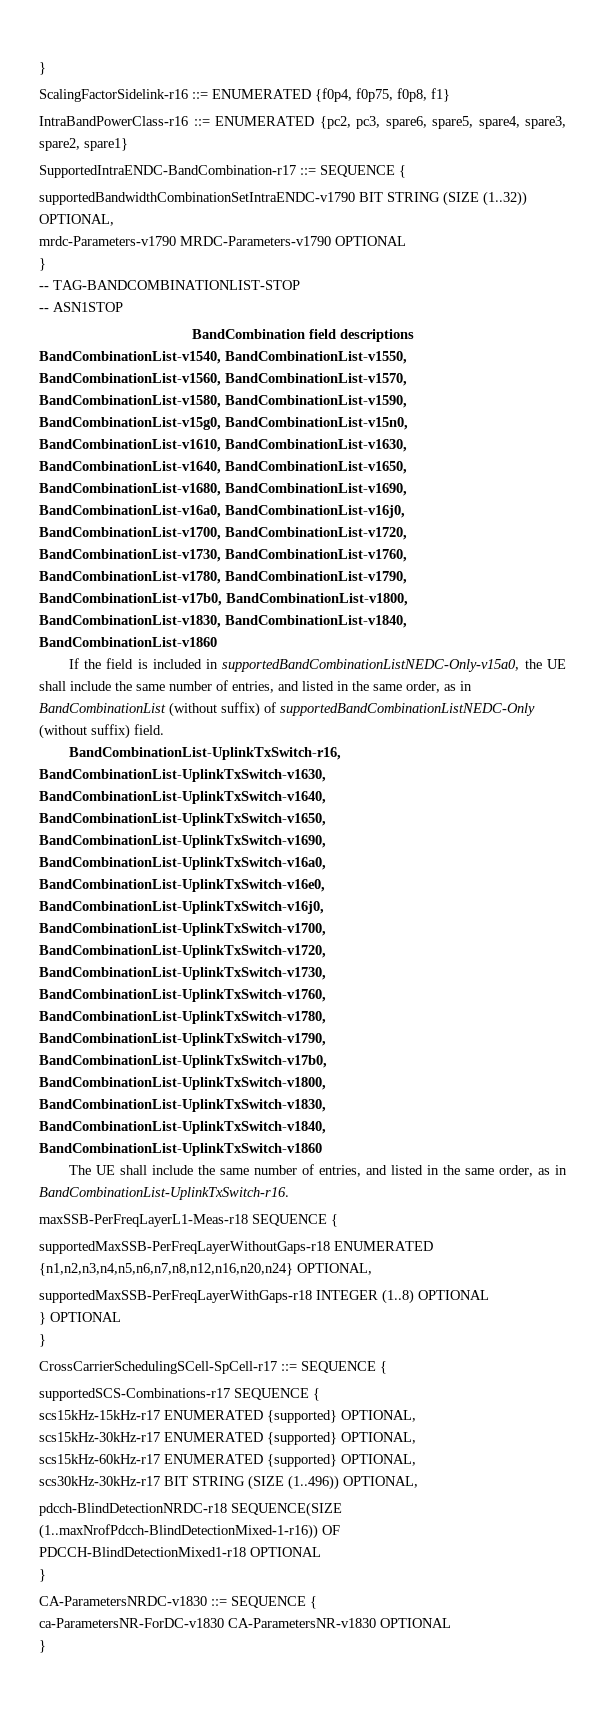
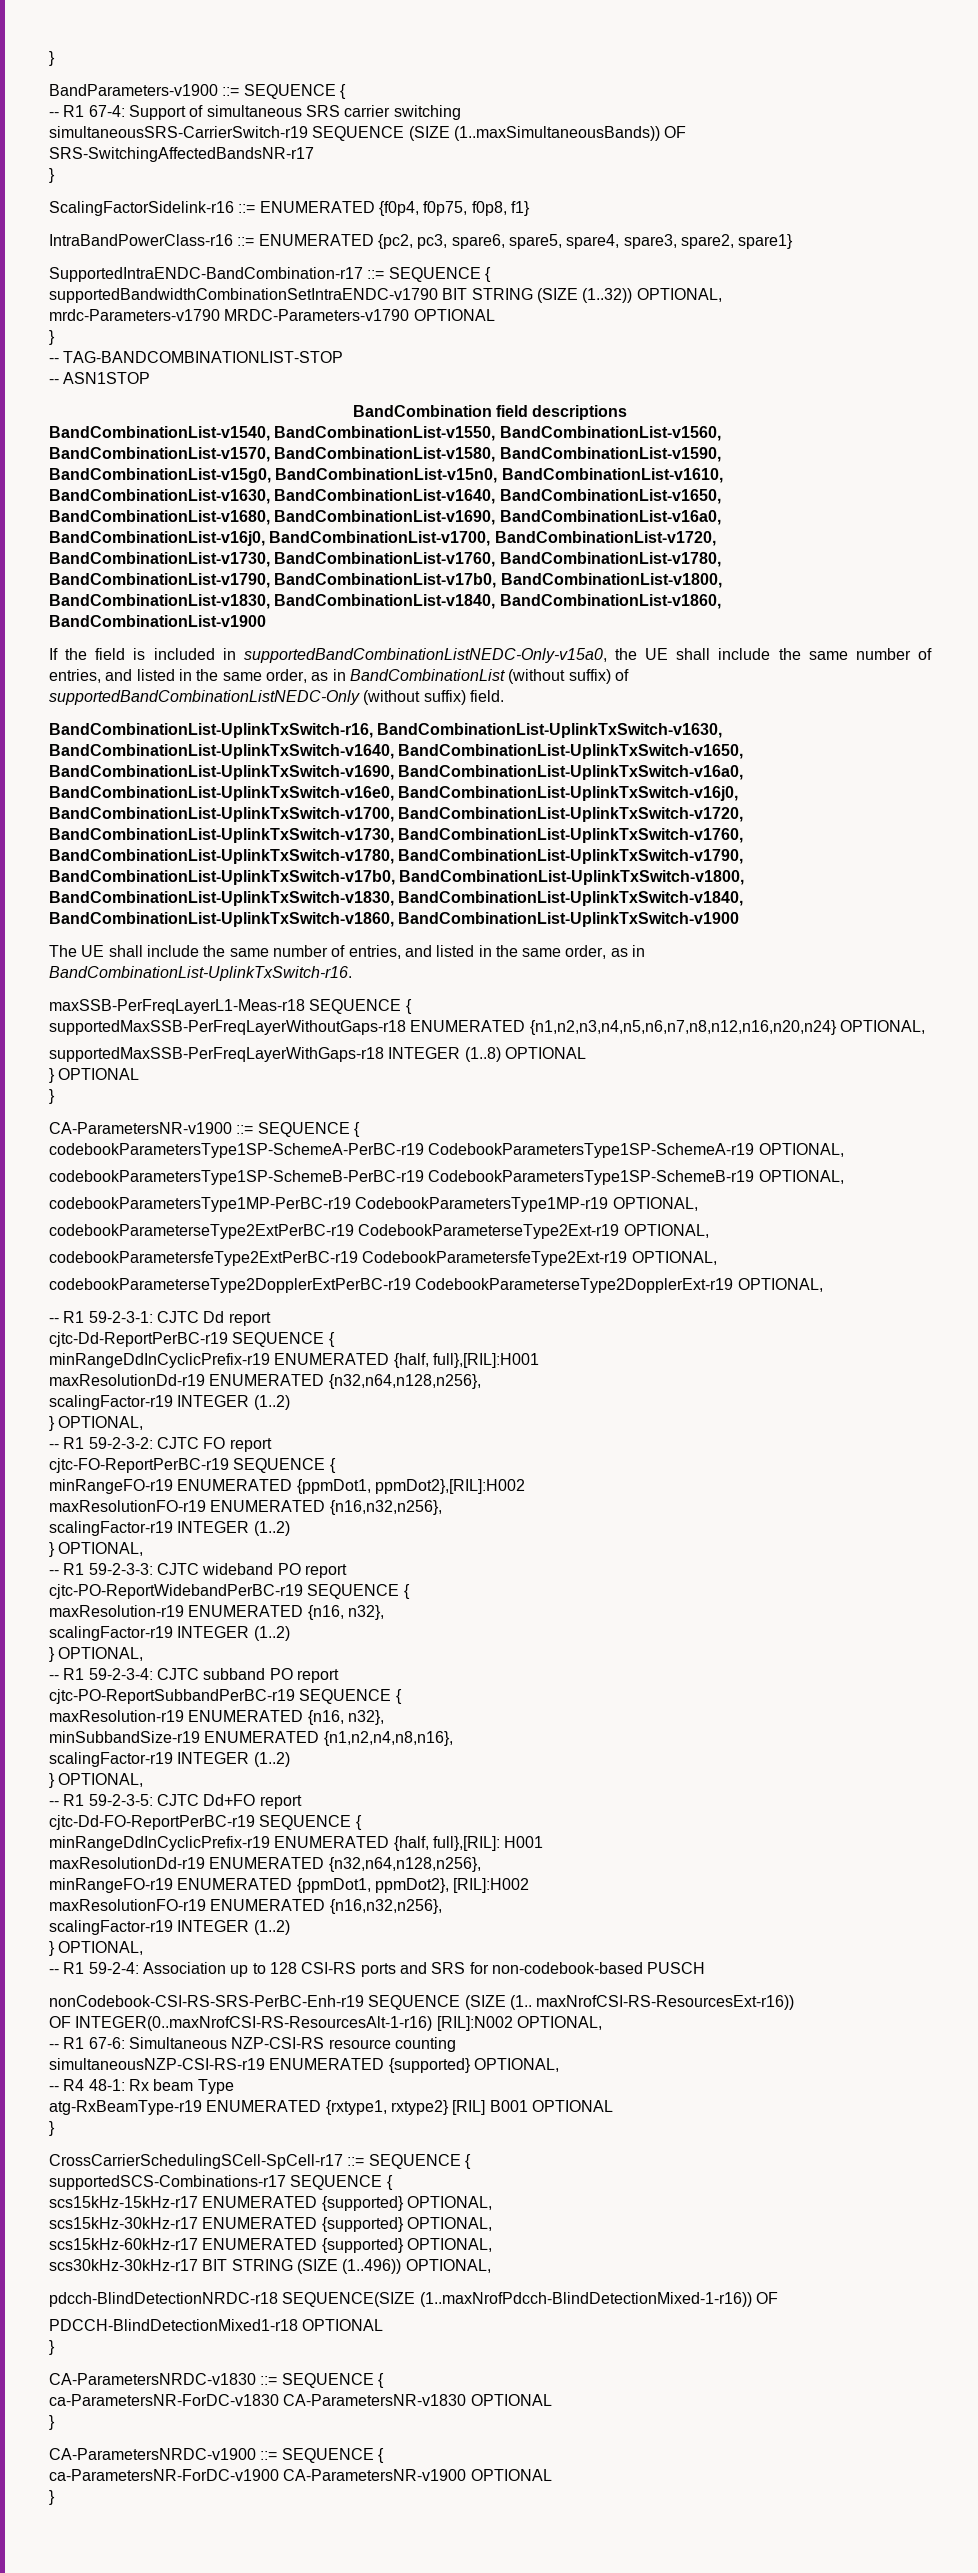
[39,62,46,75] } -> [49,51,55,66] [49,84,346,99] [49,105,461,120] [49,126,687,141] [49,147,314,162] [49,168,55,183] } // BandParameters-v1900 ::= SEQUENCE { // -- R1 67-4: Support of simultaneous SRS carrier switching // simultaneousSRS-CarrierSwitch-r19 SEQUENCE (SIZE (1..maxSimultaneousBands)) OF SRS-SwitchingAffectedBandsNR-r17 // }
[39,637,217,647] BandCombinationList-v1860 -> [499,594,721,609] [49,615,266,627] BandCombinationList-v1860, BandCombinationList-v1900
[39,1143,322,1156] BandCombinationList-UplinkTxSwitch-v1860 -> [49,912,740,927] BandCombinationList-UplinkTxSwitch-v1860, BandCombinationList-UplinkTxSwitch-v1900
(46, 1340) none -> [49,1122,360,1137] [49,1143,844,1158] [49,1170,844,1185] [49,1197,698,1212] [49,1224,709,1239] [49,1251,717,1266] [49,1278,823,1293] [49,1311,271,1326] [49,1332,335,1347] [49,1353,539,1368] [49,1374,481,1389] [49,1395,290,1410] [49,1416,144,1431] [49,1437,272,1452] [49,1458,336,1473] [49,1479,525,1494] [49,1500,442,1515] [49,1521,290,1536] [49,1542,144,1557] [49,1563,347,1578] [49,1584,410,1599] [49,1605,384,1620] [49,1626,290,1641] [49,1647,144,1662] [49,1668,339,1683] [49,1689,402,1704] [49,1710,384,1725] [49,1731,453,1746] [49,1752,290,1767] [49,1773,144,1788] [49,1794,302,1809] [49,1815,362,1830] [49,1836,544,1851] [49,1857,481,1872] [49,1878,530,1893] [49,1899,442,1914] [49,1920,290,1935] [49,1941,144,1956] [49,1962,706,1977] [49,1995,795,2010] [49,2016,602,2031] [49,2037,456,2052] [49,2058,559,2073] [49,2079,234,2094] [49,2100,613,2115] [49,2121,55,2136] // CA-ParametersNR-v1900 ::= SEQUENCE { // codebookParametersType1SP-SchemeA-PerBC-r19 CodebookParametersType1SP-SchemeA-r19 OPTIONAL, // codebookParametersType1SP-SchemeB-PerBC-r19 CodebookParametersType1SP-SchemeB-r19 OPTIONAL, // codebookParametersType1MP-PerBC-r19 CodebookParametersType1MP-r19 OPTIONAL, // codebookParameterseType2ExtPerBC-r19 CodebookParameterseType2Ext-r19 OPTIONAL, // codebookParametersfeType2ExtPerBC-r19 CodebookParametersfeType2Ext-r19 OPTIONAL, // codebookParameterseType2DopplerExtPerBC-r19 CodebookParameterseType2DopplerExt-r19 OPTIONAL, // -- R1 59-2-3-1: CJTC Dd report // cjtc-Dd-ReportPerBC-r19 SEQUENCE { // minRangeDdInCyclicPrefix-r19 ENUMERATED {half, full},[RIL]:H001 // maxResolutionDd-r19 ENUMERATED {n32,n64,n128,n256}, // scalingFactor-r19 INTEGER (1..2) // } OPTIONAL, // -- R1 59-2-3-2: CJTC FO report // cjtc-FO-ReportPerBC-r19 SEQUENCE { // minRangeFO-r19 ENUMERATED {ppmDot1, ppmDot2},[RIL]:H002 // maxResolutionFO-r19 ENUMERATED {n16,n32,n256}, // scalingFactor-r19 INTEGER (1..2) // } OPTIONAL, // -- R1 59-2-3-3: CJTC wideband PO report // cjtc-PO-ReportWidebandPerBC-r19 SEQUENCE { // maxResolution-r19 ENUMERATED {n16, n32}, // scalingFactor-r19 INTEGER (1..2) // } OPTIONAL, // -- R1 59-2-3-4: CJTC subband PO report // cjtc-PO-ReportSubbandPerBC-r19 SEQUENCE { // maxResolution-r19 ENUMERATED {n16, n32}, // minSubbandSize-r19 ENUMERATED {n1,n2,n4,n8,n16}, // scalingFactor-r19 INTEGER (1..2) // } OPTIONAL, // -- R1 59-2-3-5: CJTC Dd+FO report // cjtc-Dd-FO-ReportPerBC-r19 SEQUENCE { // minRangeDdInCyclicPrefix-r19 ENUMERATED {half, full},[RIL]: H001 // maxResolutionDd-r19 ENUMERATED {n32,n64,n128,n256}, // minRangeFO-r19 ENUMERATED {ppmDot1, ppmDot2}, [RIL]:H002 // maxResolutionFO-r19 ENUMERATED {n16,n32,n256}, // scalingFactor-r19 INTEGER (1..2) // } OPTIONAL, // -- R1 59-2-4: Association up to 128 CSI-RS ports and SRS for non-codebook-based PUSCH // nonCodebook-CSI-RS-SRS-PerBC-Enh-r19 SEQUENCE (SIZE (1.. maxNrofCSI-RS-ResourcesExt-r16)) // OF INTEGER(0..maxNrofCSI-RS-ResourcesAlt-1-r16) [RIL]:N002 OPTIONAL, // -- R1 67-6: Simultaneous NZP-CSI-RS resource counting // simultaneousNZP-CSI-RS-r19 ENUMERATED {supported} OPTIONAL, // -- R4 48-1: Rx beam Type // atg-RxBeamType-r19 ENUMERATED {rxtype1, rxtype2} [RIL] B001 OPTIONAL // }
(46, 1646) none -> [49,2448,384,2463] [49,2469,552,2481] [49,2490,55,2505] // CA-ParametersNRDC-v1900 ::= SEQUENCE { // ca-ParametersNR-ForDC-v1900 CA-ParametersNR-v1900 OPTIONAL // }

